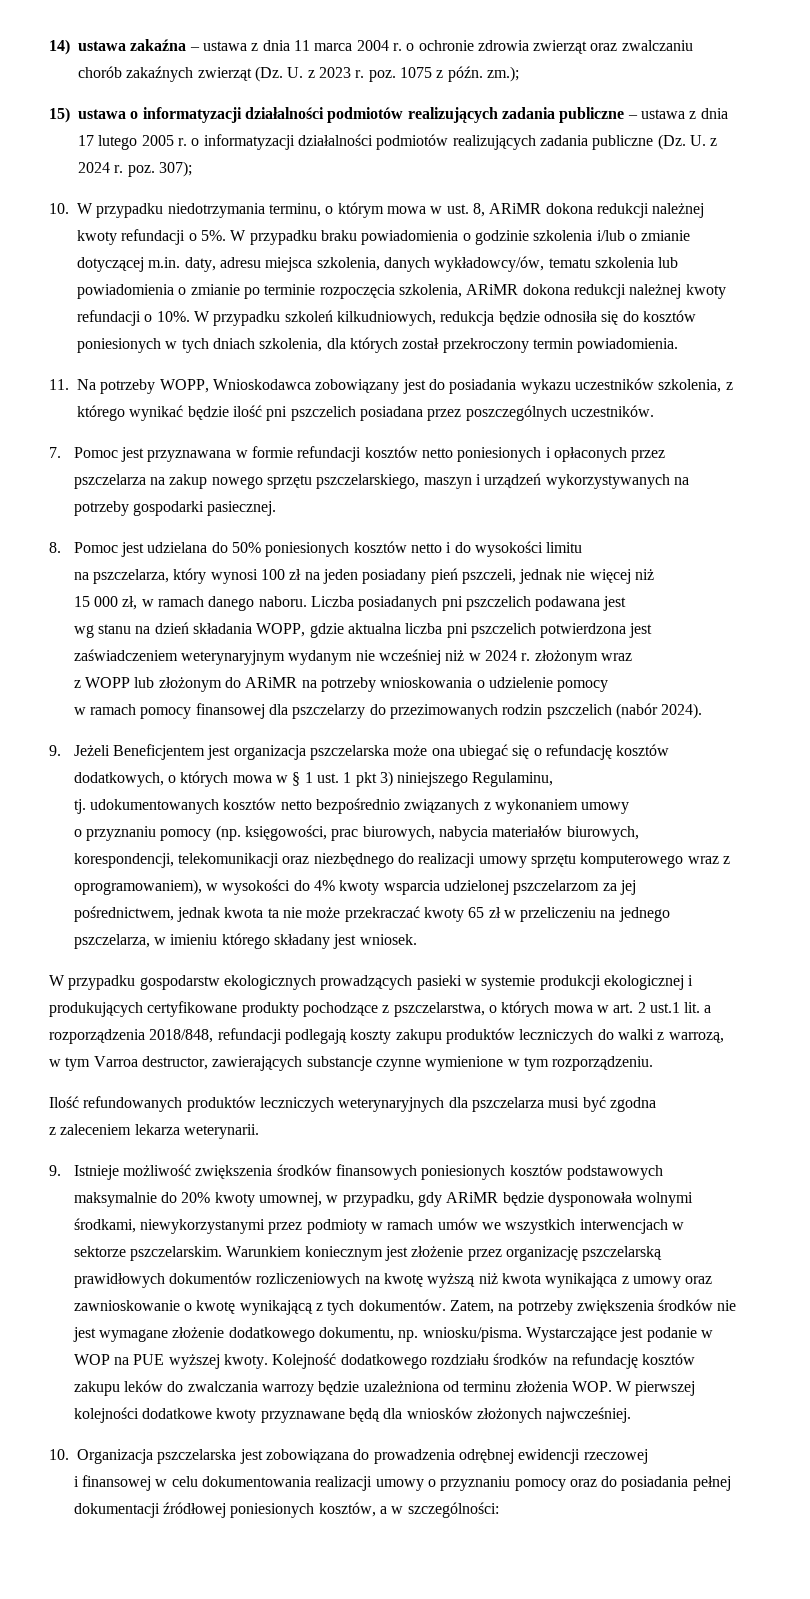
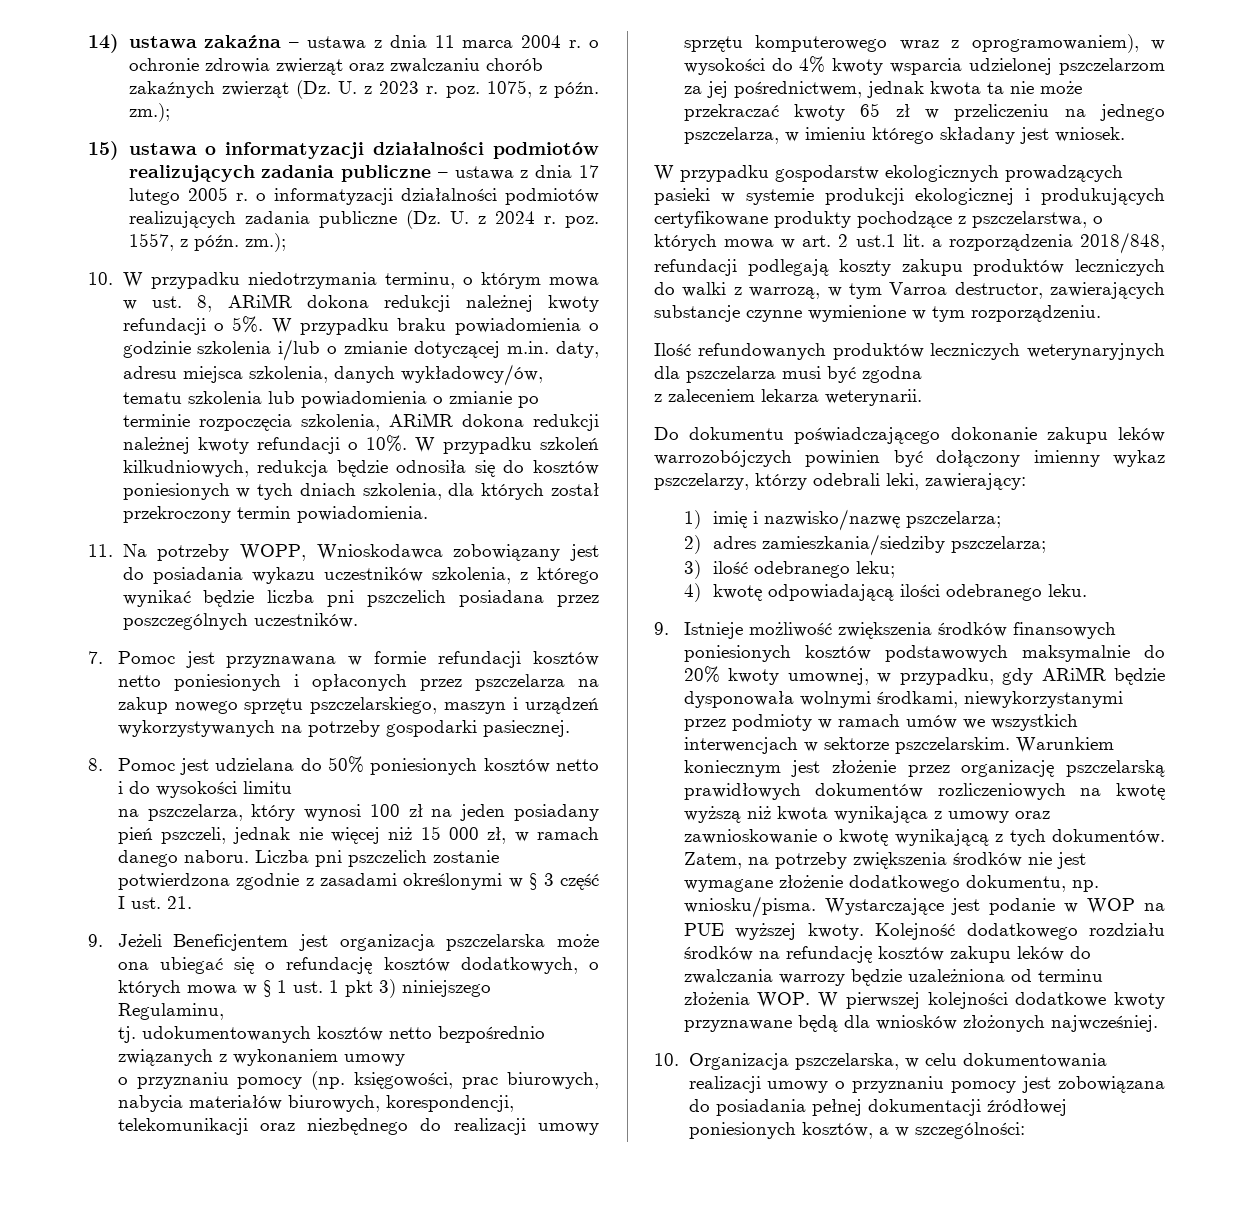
[399,67,432,78] 1075 -> [486,80,532,98] 1075,
[158,161,192,177] 307); -> [128,233,286,252] 1557, z późn. zm.);
[232,405,262,417] ilość -> [267,590,315,603] liczba
(655, 574) // -> (413, 833) none
[358,596,627,611] [73,622,653,638] [73,649,632,665] [73,677,609,692] [73,703,703,719] posiadanych pni pszczelich podawana jest // wg stanu na dzień składania WOPP, gdzie aktualna liczba pni pszczelich potwierdzona jest zaświadczeniem weterynaryjnym wydanym nie wcześniej niż w 2024 r. złożonym wraz // z WOPP lub złożonym do ARiMR na potrzeby wnioskowania o udzielenie pomocy // w ramach pomocy finansowej dla pszczelarzy do przezimowanych rodzin pszczelich (nabór 2024). -> [314,850,499,867] [117,873,600,890] [117,896,192,909] pni pszczelich zostanie potwierdzona zgodnie z zasadami określonymi w § 3 część I ust. 21.
(259, 1131) none -> [654,427,1165,444] [654,450,1165,467] [654,473,1026,490] [683,509,1002,531] [683,534,1047,556] [683,560,896,579] [683,583,1088,602] // Do dokumentu poświadczającego dokonanie zakupu leków warrozobójczych powinien być dołączony imienny wykaz pszczelarzy, którzy odebrali leki, zawierający: // 1) imię i nazwisko/nazwę pszczelarza; // 2) adres zamieszkania/siedziby pszczelarza; // 3) ilość odebranego leku; // 4) kwotę odpowiadającą ilości odebranego leku.
[157,1449,648,1464] [73,1475,151,1491] pszczelarska jest zobowiązana do prowadzenia odrębnej ewidencji rzeczowej // i finansowej -> [794,1053,899,1070] pszczelarska,
[569,1479,597,1487] oraz -> [1022,1076,1165,1093] jest zobowiązana

